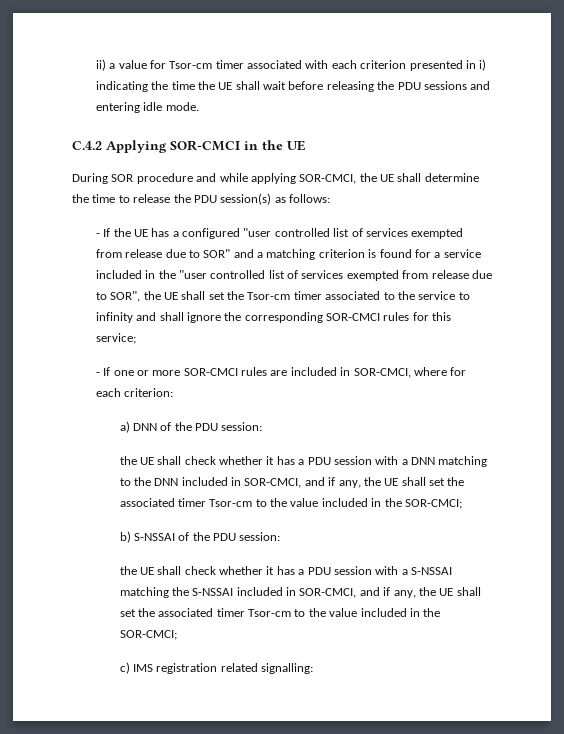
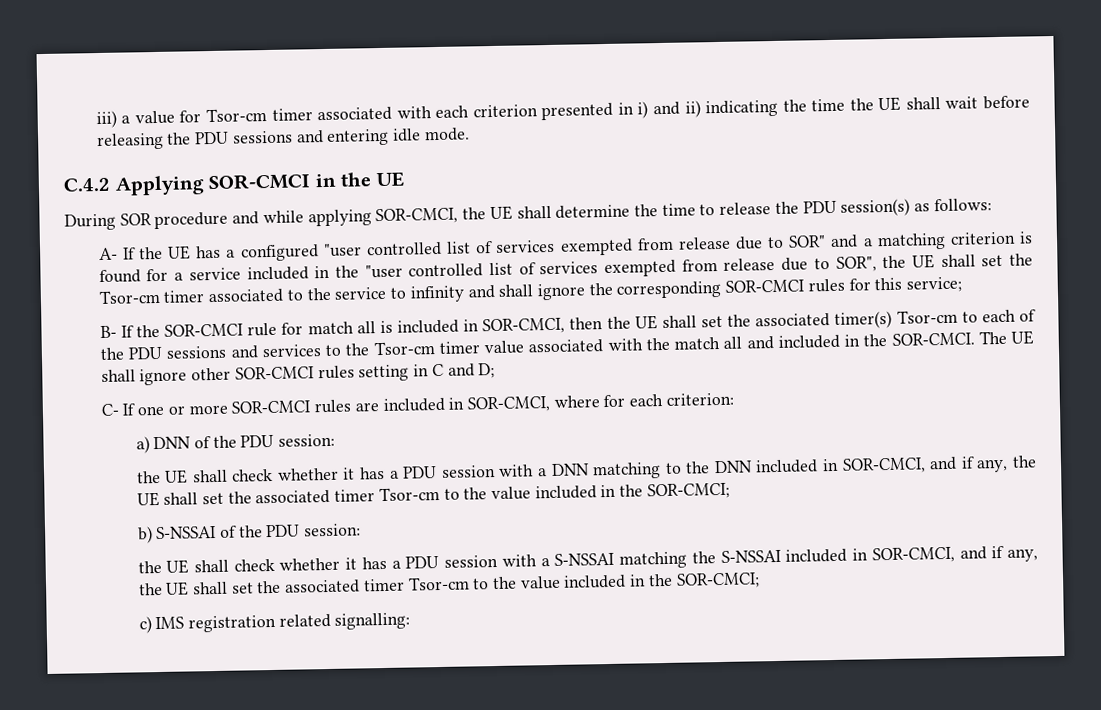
[95,59,106,71] ii) -> [95,110,117,129] iii)
(487, 65) none -> [652,100,701,118] and ii)
[95,233,100,237] - -> [98,247,118,261] A-
[95,372,100,376] - -> [99,309,1036,339] [99,330,1034,361] [100,362,496,386] [100,403,120,417] B- If the SOR-CMCI rule for match all is included in SOR-CMCI, then the UE shall set the associated timer(s) Tsor-cm to each of the PDU sessions and services to the Tsor-cm timer value associated with the match all and included in the SOR-CMCI. The UE shall ignore other SOR-CMCI rules setting in C and D; // C-

